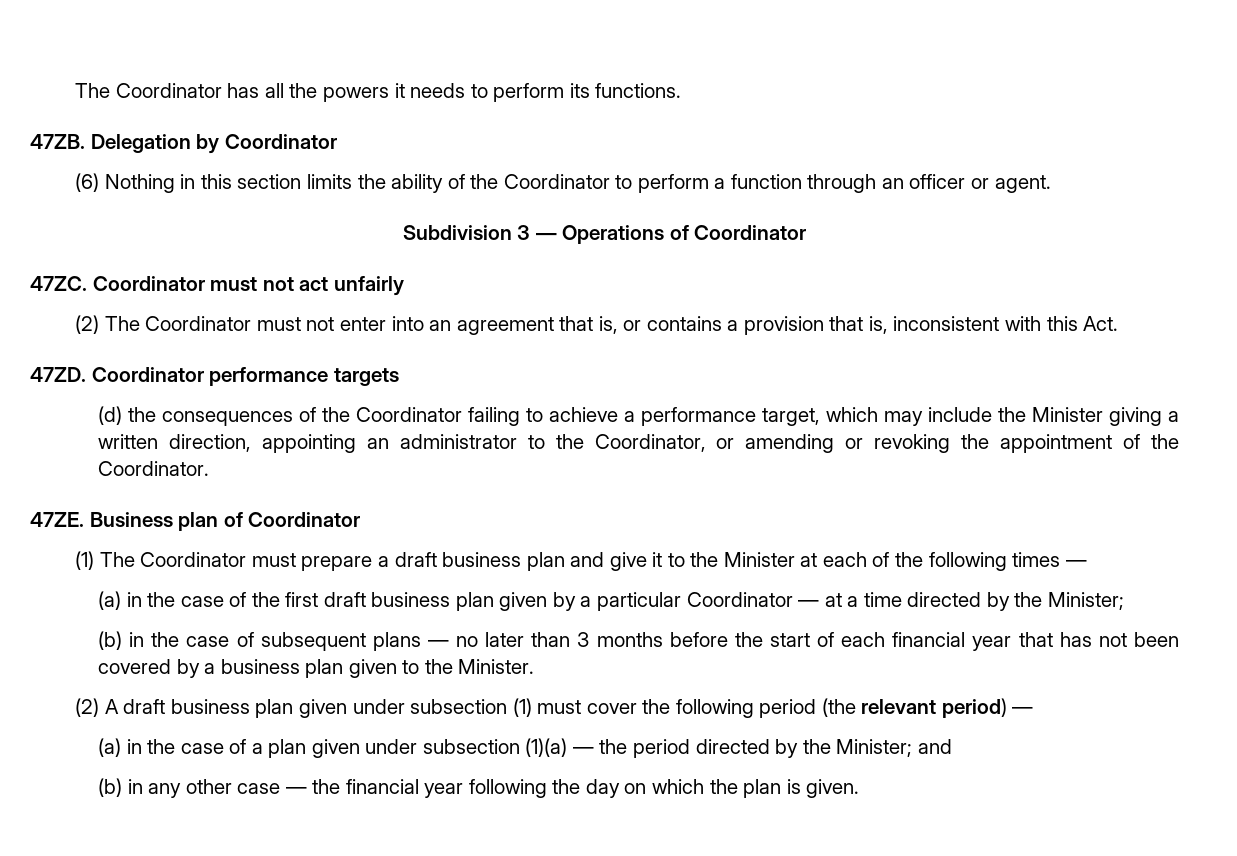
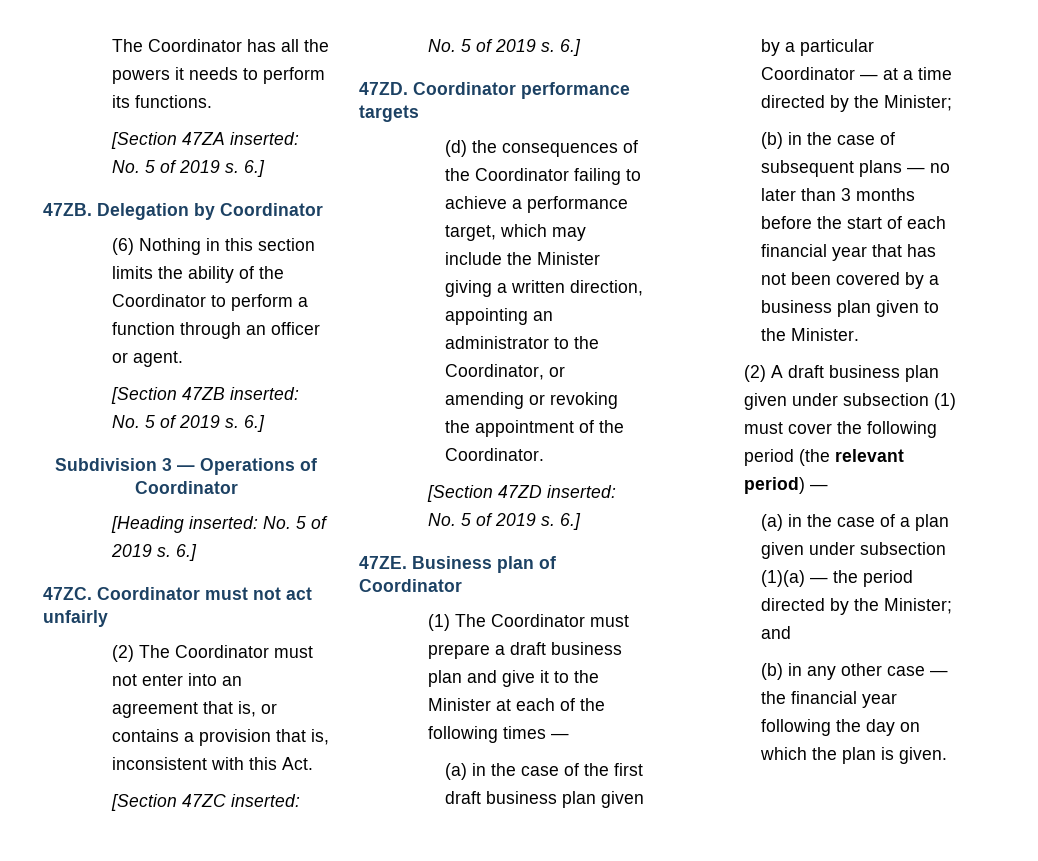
(682, 90) none -> [110,132,299,149] [111,160,265,177] // [Section 47ZA inserted: No. 5 of 2019 s. 6.]
(1051, 184) none -> [110,387,299,404] [111,415,265,432] // [Section 47ZB inserted: No. 5 of 2019 s. 6.]
(807, 232) none -> [110,516,328,533] [110,544,197,561] // [Heading inserted: No. 5 of 2019 s. 6.]
(1119, 323) none -> [110,794,300,811] [427,39,581,56] // [Section 47ZC inserted: No. 5 of 2019 s. 6.]
(210, 468) none -> [426,485,616,502] [427,513,581,530] // [Section 47ZD inserted: No. 5 of 2019 s. 6.]

